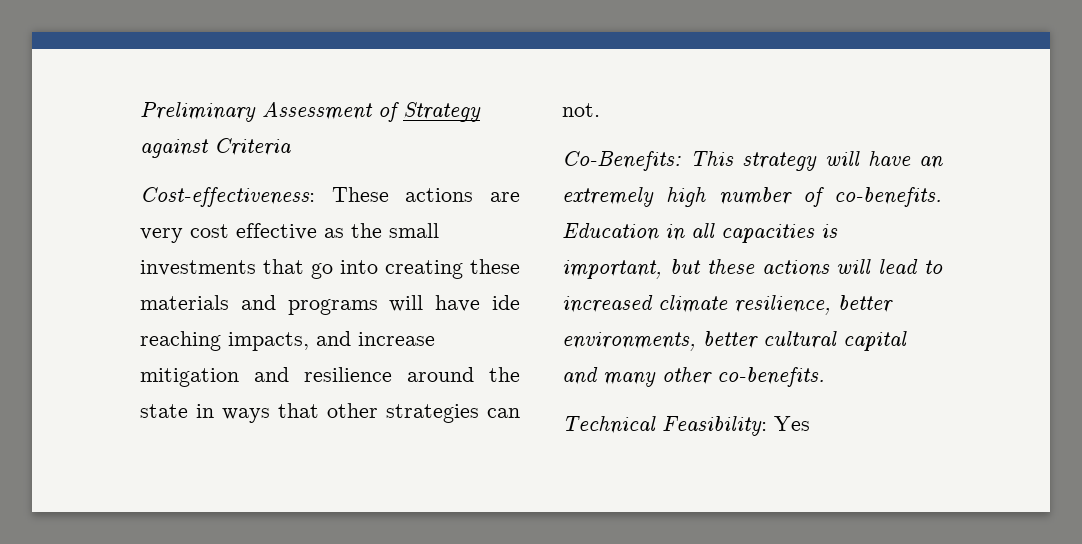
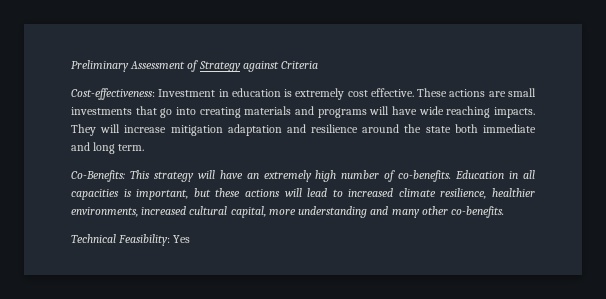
[331,187,520,202] [140,223,382,243] These actions are very cost effective as the -> [158,88,506,100] Investment in education is extremely cost effective. These actions are
[470,259,520,274] these -> (241, 112) none
[492,295,520,310] [140,331,351,351] ide reaching impacts, and -> [418,106,535,118] [71,124,121,136] wide reaching impacts. They will
(239, 377) none -> [227,124,282,136] adaptation
[196,403,520,423] [562,103,600,117] in ways that other strategies can not. -> [454,124,536,133] [71,142,145,154] both immediate and long term.
[838,295,893,313] [562,331,907,351] better environments, better cultural capital -> [491,188,535,197] [71,206,368,218] healthier environments, increased cultural capital, more understanding

